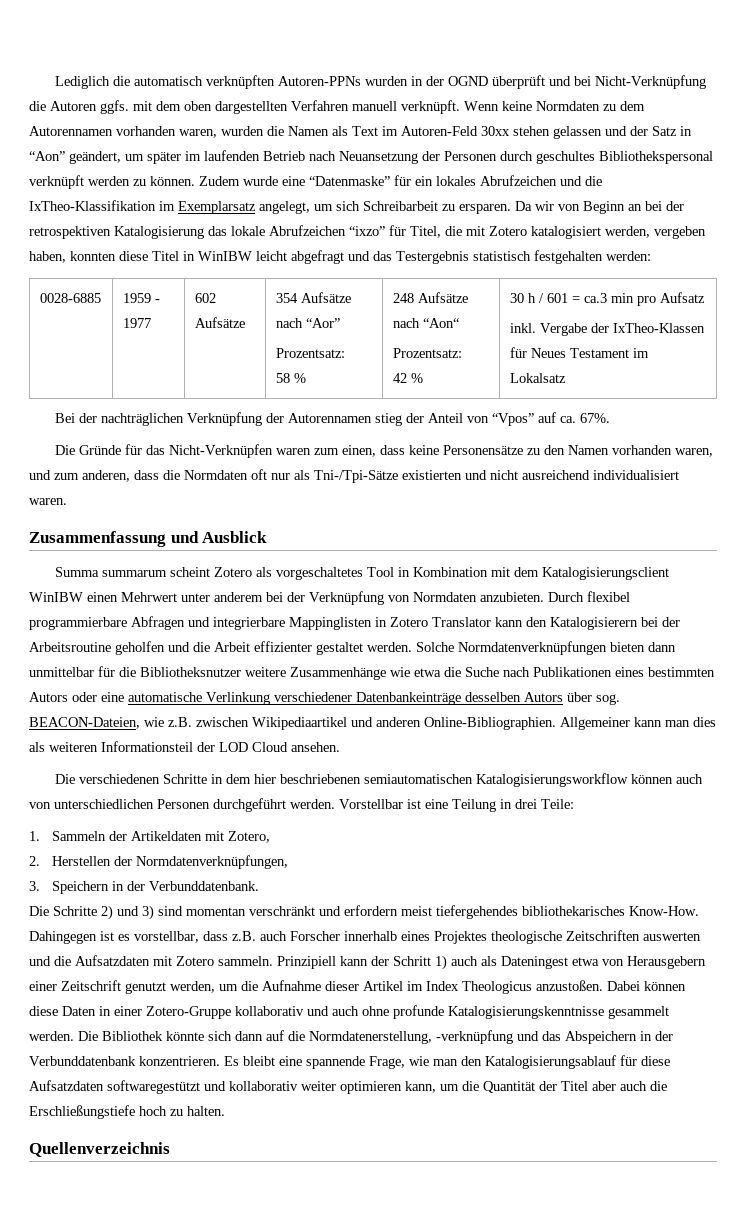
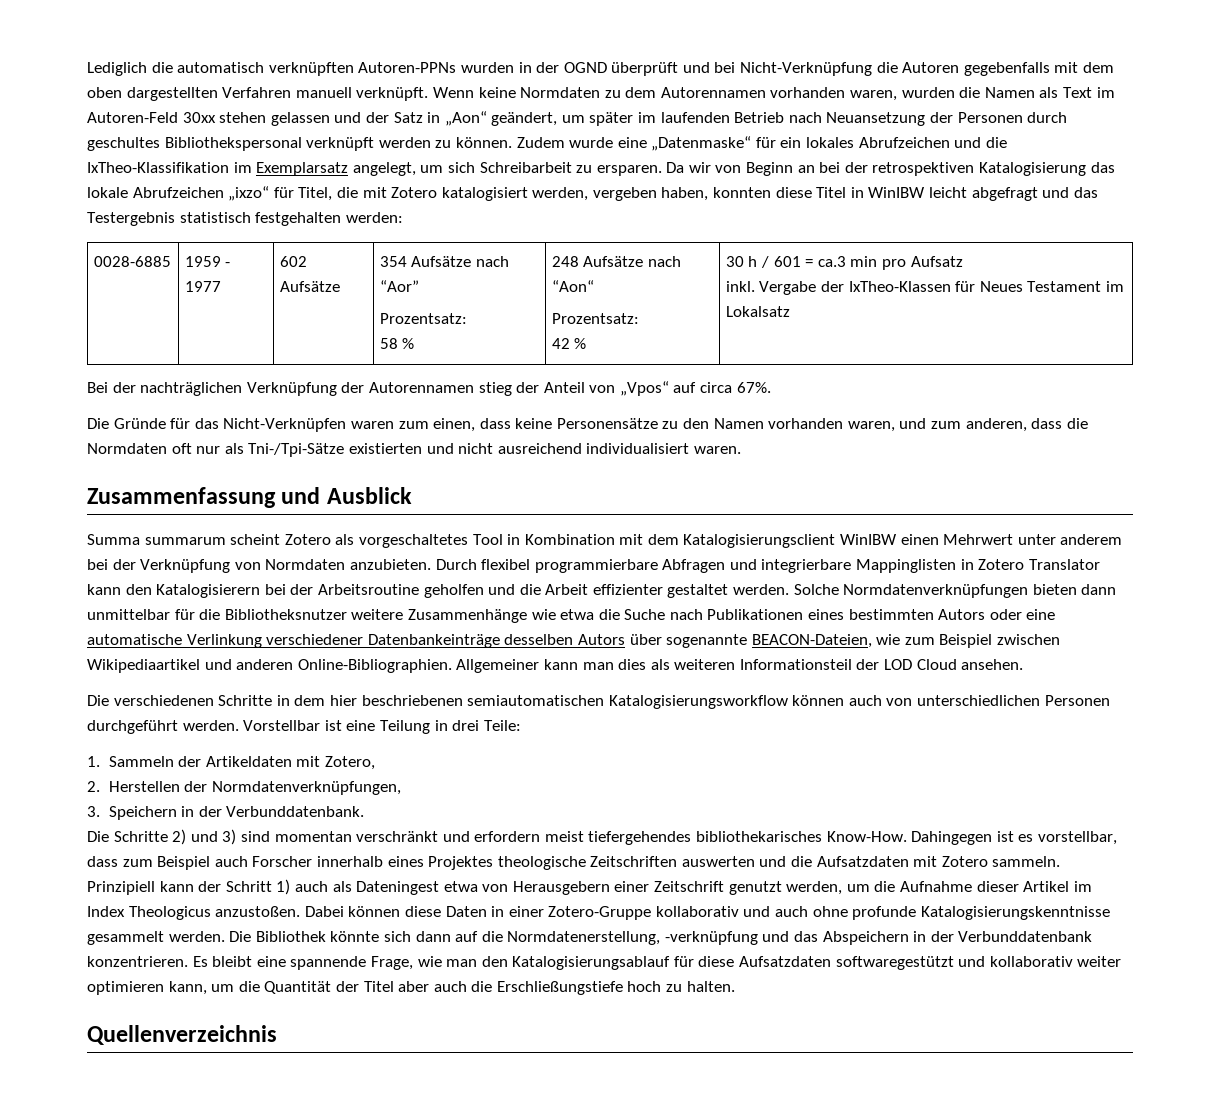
[100,100,129,114] ggfs. -> [963,62,1050,76] gegebenfalls
[29,151,65,161] “Aon” -> [444,111,487,126] „Aon“
[309,176,390,186] “Datenmaske” -> [651,136,752,151] „Datenmaske“
[349,226,385,236] “ixzo” -> [228,186,270,201] „ixzo“
[492,412,577,426] “Vpos” auf ca. -> [619,381,733,396] „Vpos“ auf circa
[596,694,620,705] sog. -> [666,634,748,648] sogenannte
[168,717,192,727] z.B. -> [904,634,993,648] zum Beispiel
[232,931,256,941] z.B. -> [122,856,211,870] zum Beispiel

